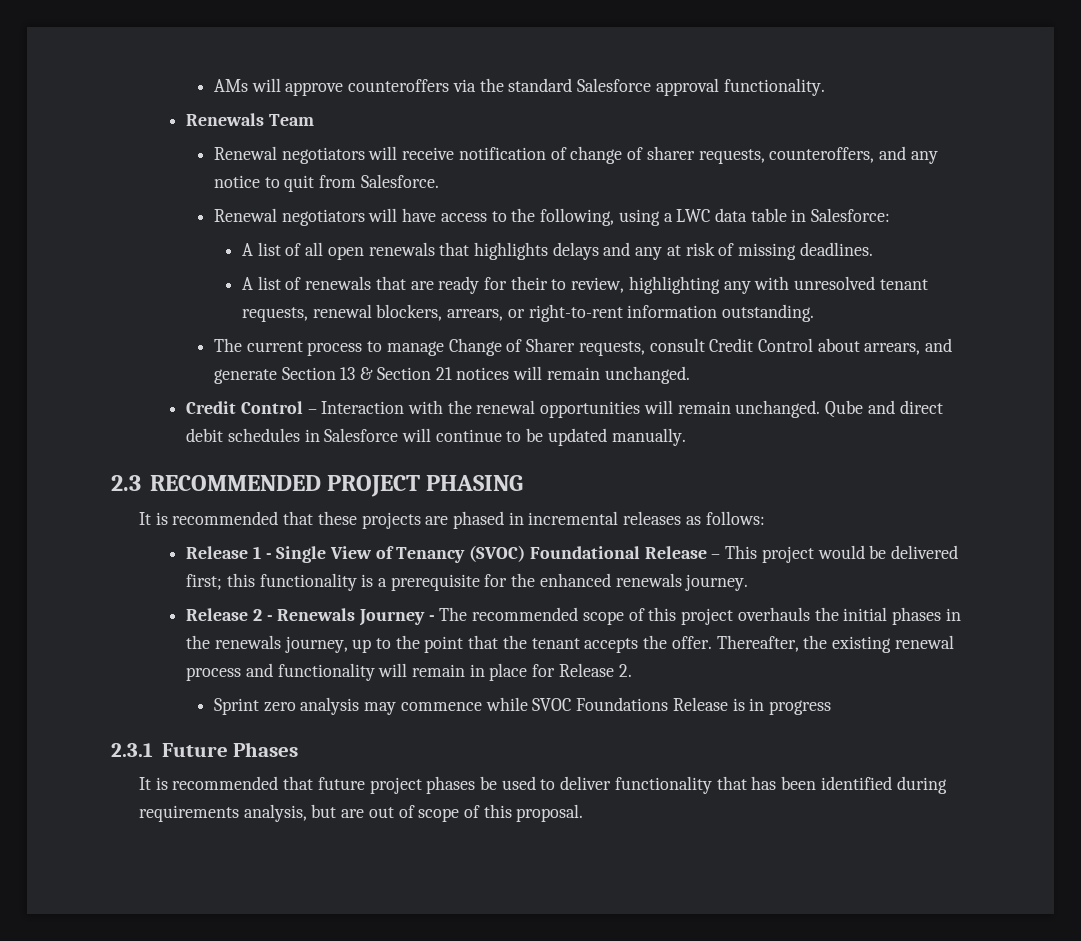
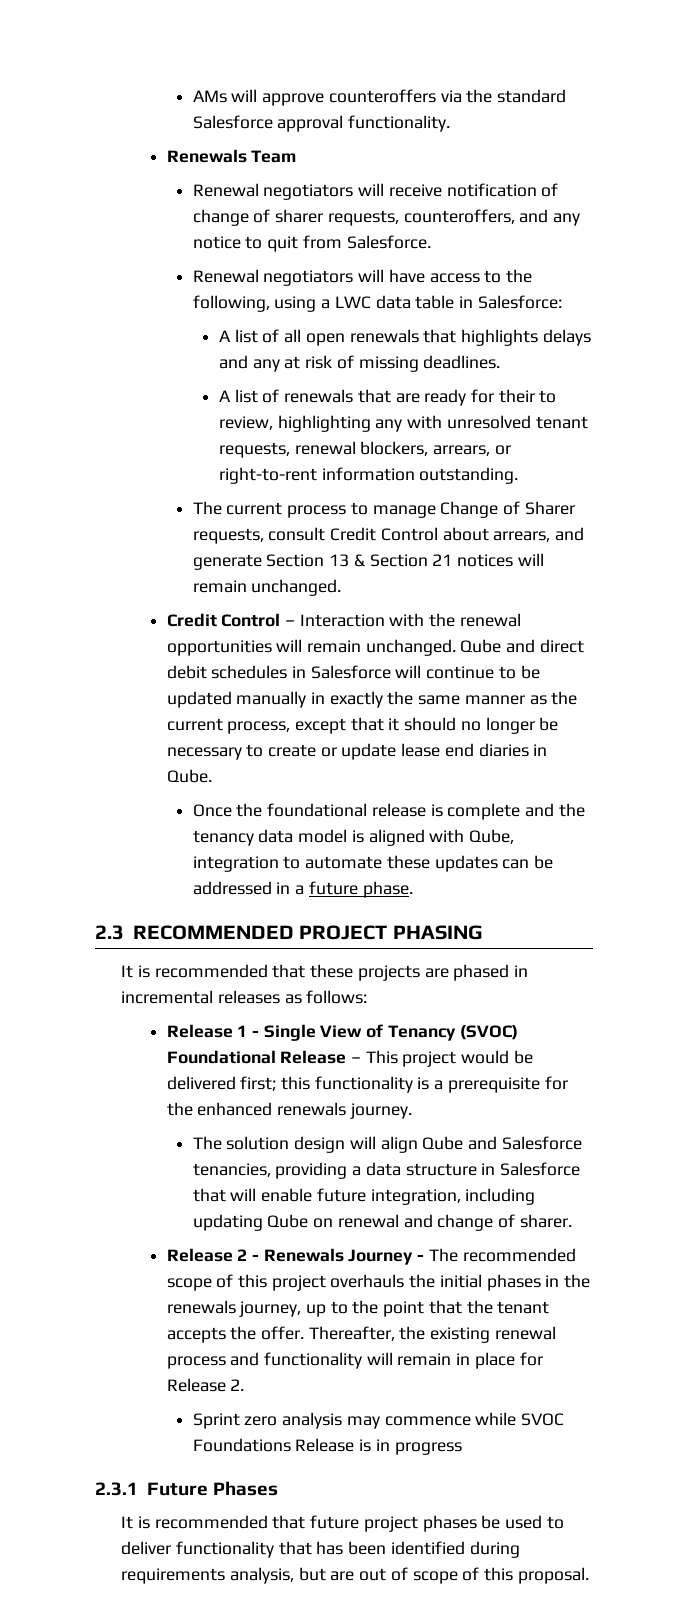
[611,428,686,446] manually. -> [236,691,578,708] [166,717,559,734] [166,743,548,760] [166,769,212,783] [192,803,585,820] [192,829,515,846] [192,855,554,872] [192,881,413,898] manually in exactly the same manner as the current process, except that it should no longer be necessary to create or update lease end diaries in Qube. // Once the foundational release is complete and the tenancy data model is aligned with Qube, integration to automate these updates can be addressed in a future phase.
(749, 582) none -> [192,1136,582,1153] [192,1162,581,1179] [192,1188,536,1205] [192,1214,572,1231] // The solution design will align Qube and Salesforce tenancies, providing a data structure in Salesforce that will enable future integration, including updating Qube on renewal and change of sharer.

